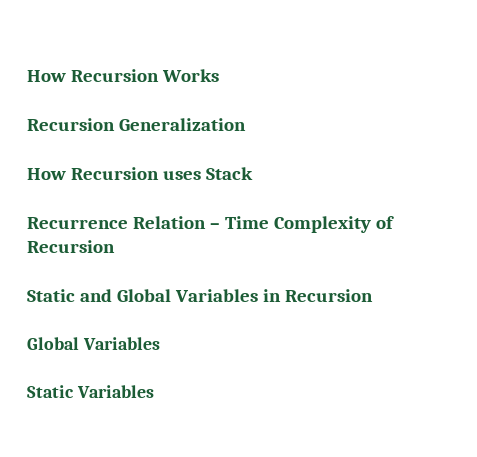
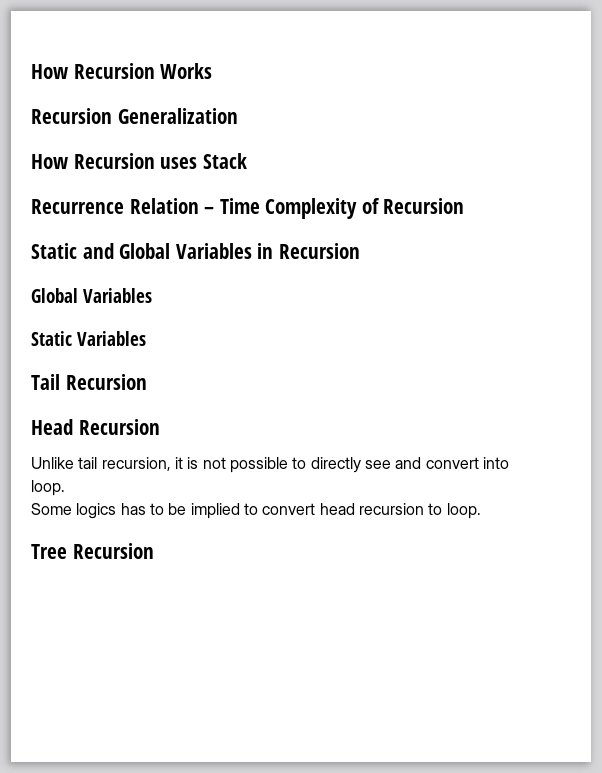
(154, 391) none -> [31,374,147,390] [31,419,160,435] [31,457,509,473] [31,480,65,496] [31,503,481,519] [31,543,154,559] // Tail Recursion // Head Recursion // Unlike tail recursion, it is not possible to directly see and convert into loop. // Some logics has to be implied to convert head recursion to loop. // Tree Recursion

